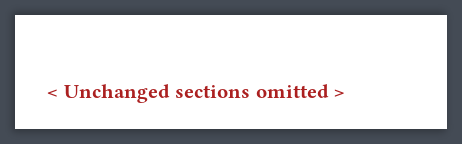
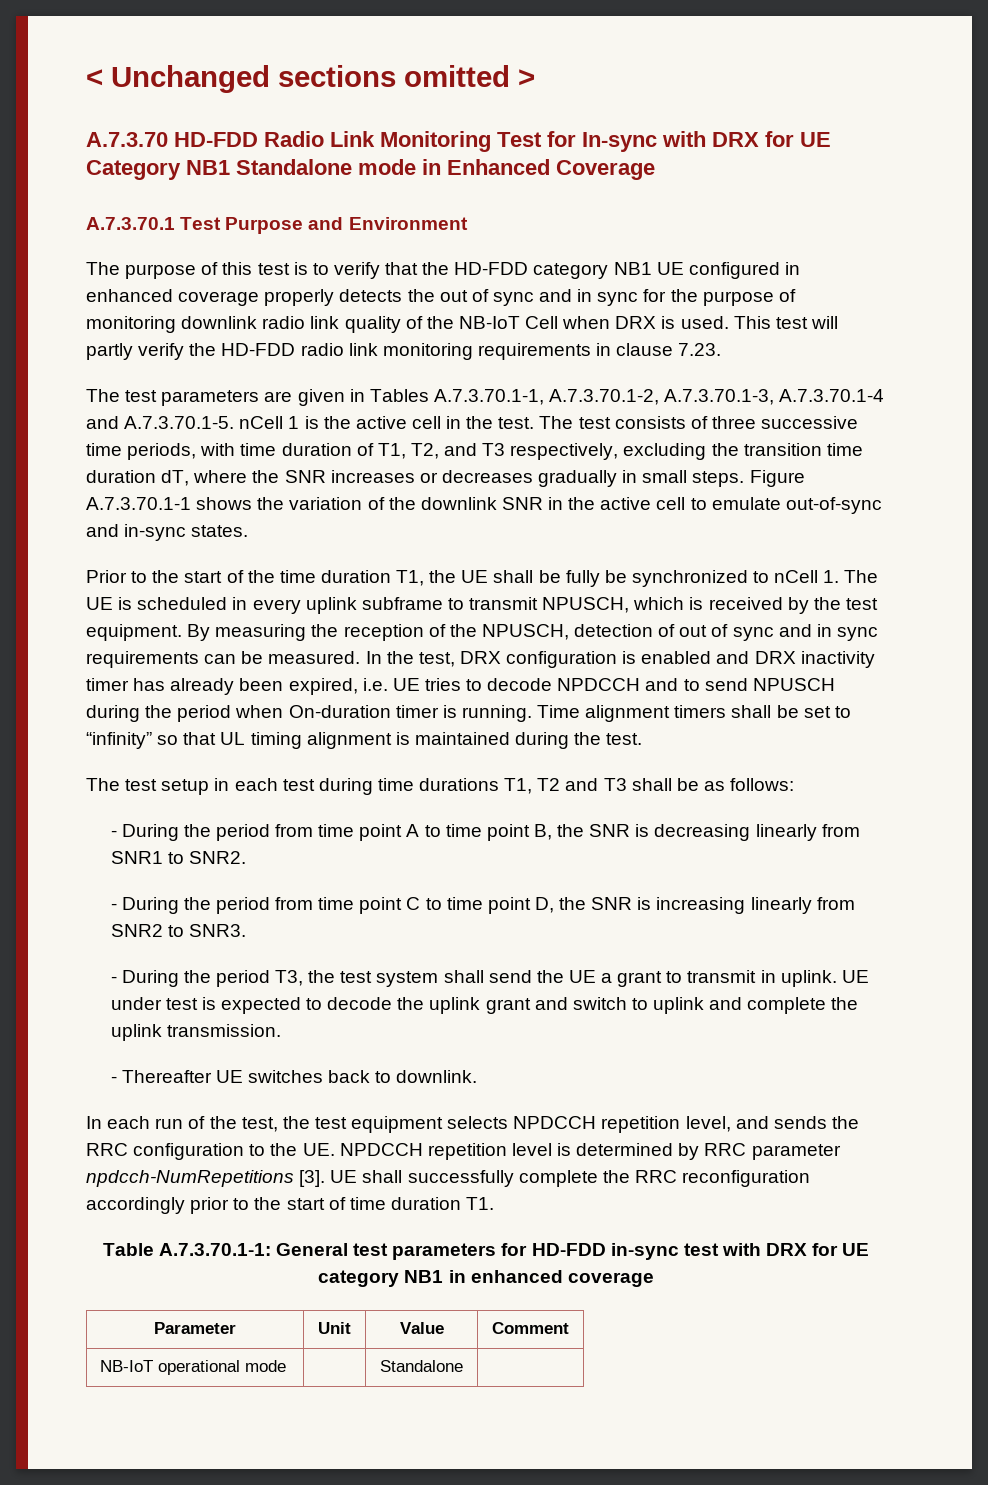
(346, 93) none -> [86,131,831,152] [86,159,655,180] [86,217,468,234] [86,262,800,279] [86,289,796,306] [86,316,838,333] [86,343,722,360] [86,389,885,406] [86,416,859,429] [86,443,863,460] [86,470,805,487] [86,497,882,514] [86,524,249,541] [86,570,879,587] [86,597,878,614] [86,624,878,641] [86,651,875,668] [86,678,835,695] [86,705,851,722] [86,732,643,749] [86,778,795,795] [110,824,860,841] [110,851,246,864] [110,897,855,914] [110,924,246,937] [110,970,869,987] [110,997,859,1014] [110,1024,281,1041] [110,1070,478,1083] [86,1116,859,1133] [86,1143,841,1160] [86,1170,811,1187] [86,1197,495,1214] [102,1243,870,1260] [318,1270,654,1287] [154,1322,236,1334] [318,1322,351,1334] [399,1322,444,1334] [492,1322,569,1334] [100,1360,287,1375] [380,1360,463,1372] // A.7.3.70 HD-FDD Radio Link Monitoring Test for In-sync with DRX for UE Category NB1 Standalone mode in Enhanced Coverage // A.7.3.70.1 Test Purpose and Environment // The purpose of this test is to verify that the HD-FDD category NB1 UE configured in enhanced coverage properly detects the out of sync and in sync for the purpose of monitoring downlink radio link quality of the NB-IoT Cell when DRX is used. This test will partly verify the HD-FDD radio link monitoring requirements in clause 7.23. // The test parameters are given in Tables A.7.3.70.1-1, A.7.3.70.1-2, A.7.3.70.1-3, A.7.3.70.1-4 and A.7.3.70.1-5. nCell 1 is the active cell in the test. The test consists of three successive time periods, with time duration of T1, T2, and T3 respectively, excluding the transition time duration dT, where the SNR increases or decreases gradually in small steps. Figure A.7.3.70.1-1 shows the variation of the downlink SNR in the active cell to emulate out-of-sync and in-sync states. // Prior to the start of the time duration T1, the UE shall be fully be synchronized to nCell 1. The UE is scheduled in every uplink subframe to transmit NPUSCH, which is received by the test equipment. By measuring the reception of the NPUSCH, detection of out of sync and in sync requirements can be measured. In the test, DRX configuration is enabled and DRX inactivity timer has already been expired, i.e. UE tries to decode NPDCCH and to send NPUSCH during the period when On-duration timer is running. Time alignment timers shall be set to “infinity” so that UL timing alignment is maintained during the test. // The test setup in each test during time durations T1, T2 and T3 shall be as follows: // - During the period from time point A to time point B, the SNR is decreasing linearly from SNR1 to SNR2. // - During the period from time point C to time point D, the SNR is increasing linearly from SNR2 to SNR3. // - During the period T3, the test system shall send the UE a grant to transmit in uplink. UE under test is expected to decode the uplink grant and switch to uplink and complete the uplink transmission. // - Thereafter UE switches back to downlink. // In each run of the test, the test equipment selects NPDCCH repetition level, and sends the RRC configuration to the UE. NPDCCH repetition level is determined by RRC parameter npdcch-NumRepetitions [3]. UE shall successfully complete the RRC reconfiguration accordingly prior to the start of time duration T1. // Table A.7.3.70.1-1: General test parameters for HD-FDD in-sync test with DRX for UE category NB1 in enhanced coverage // Parameter | Unit | Value | Comment // NB-IoT operational mode | | Standalone |

